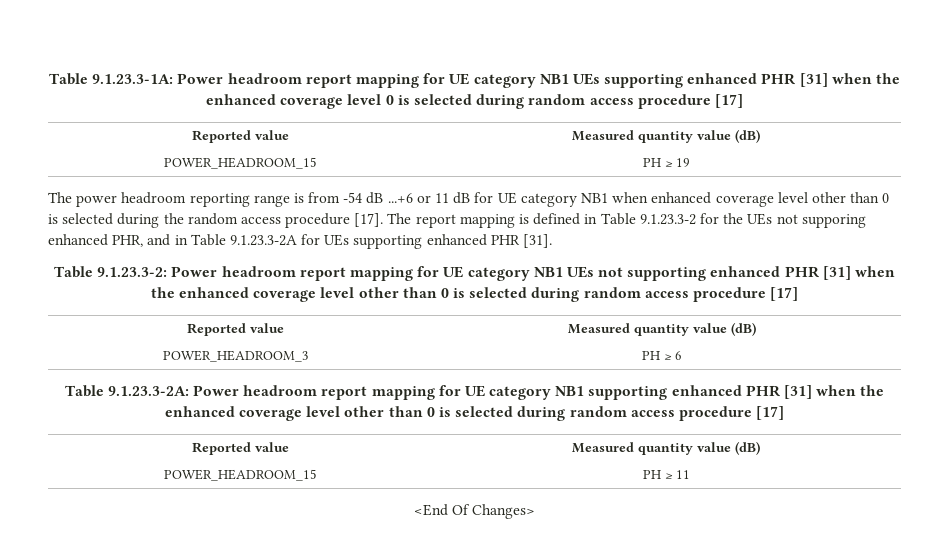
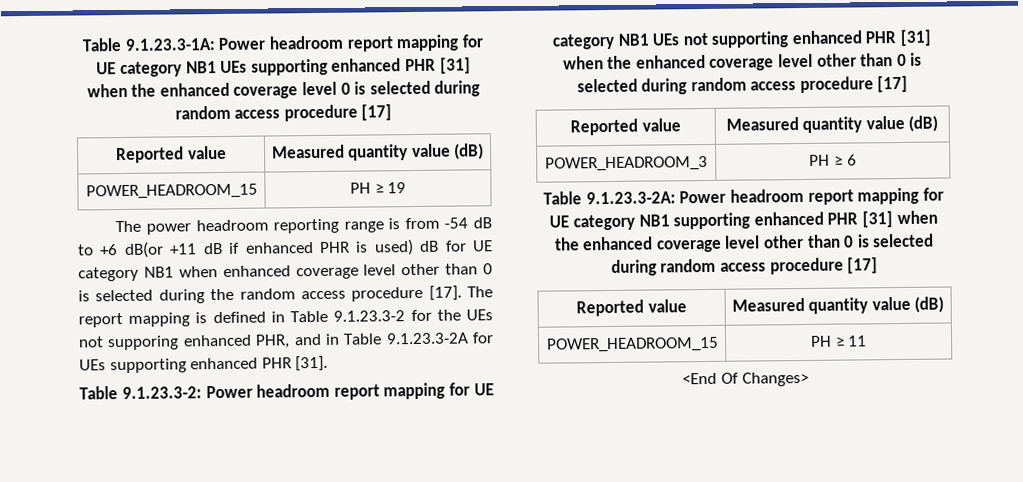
[387,193,450,203] ...+6 or 11 -> [78,239,414,258] to +6 dB(or +11 dB if enhanced PHR is used)

